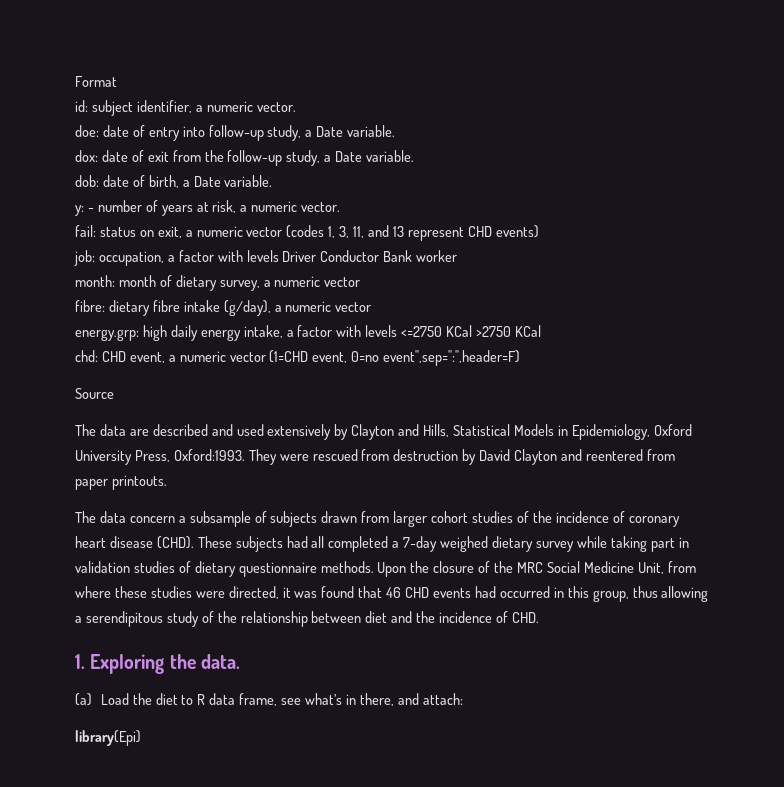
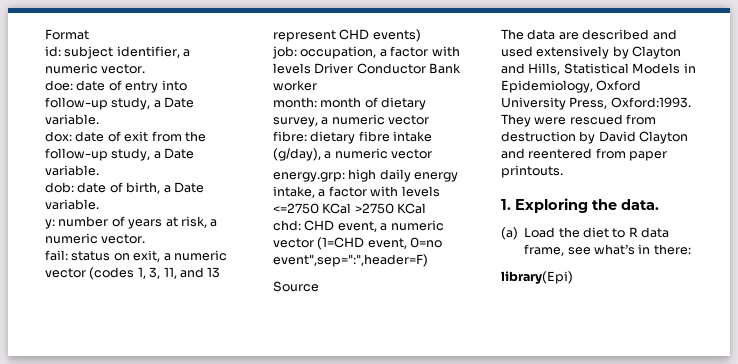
[87,208,94,212] - -> (55, 224) none
[75,511,680,527] [75,536,689,552] [75,561,696,577] [75,586,709,602] [75,611,539,627] // The data concern a subsample of subjects drawn from larger cohort studies of the incidence of coronary heart disease (CHD). These subjects had all completed a 7-day weighed dietary survey while taking part in validation studies of dietary questionnaire methods. Upon the closure of the MRC Social Medicine Unit, from where these studies were directed, it was found that 46 CHD events had occurred in this group, thus allowing a serendipitous study of the relationship between diet and the incidence of CHD. -> (563, 171) none
[359,693,463,706] there, and attach: -> [653,244,691,255] there:

